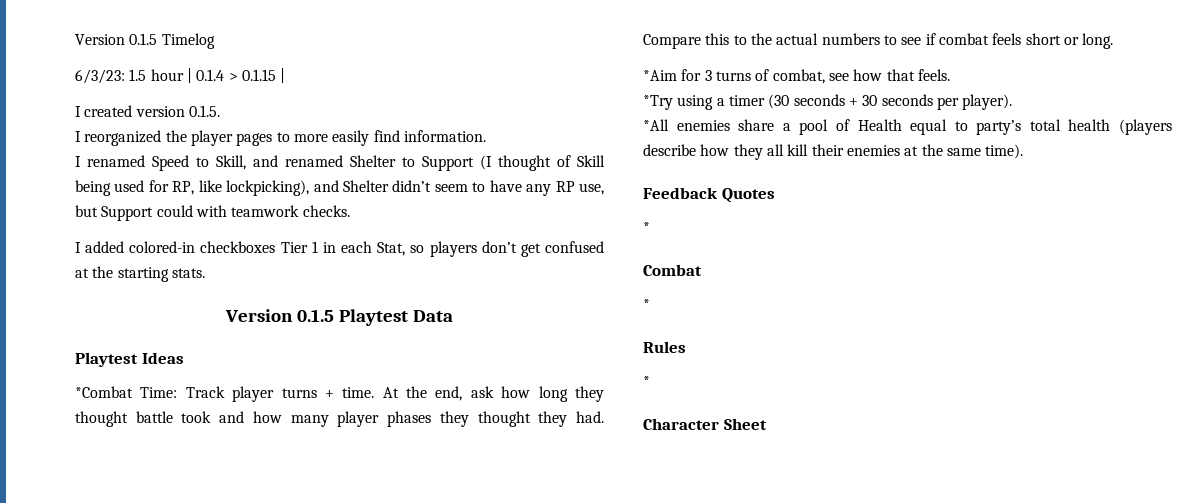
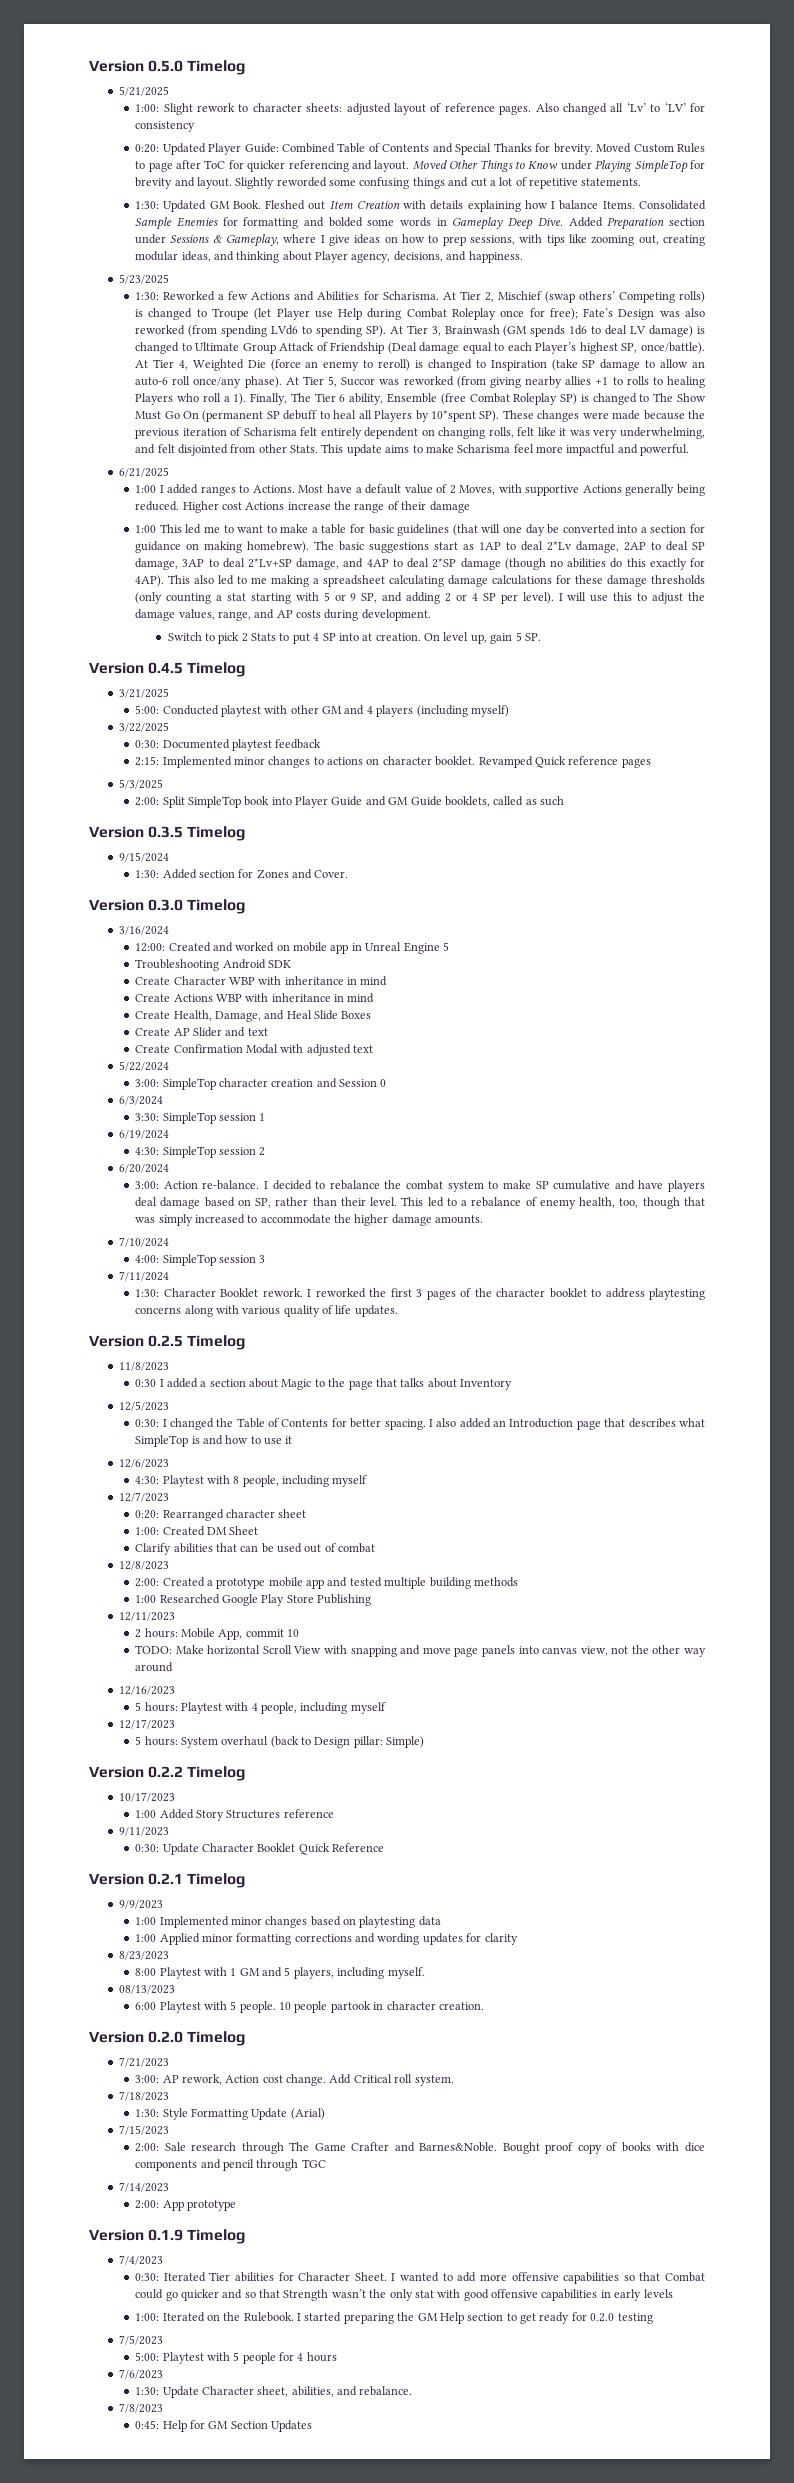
[75,33,215,49] [75,68,286,84] [75,105,220,117] [75,130,486,146] [75,155,605,171] [75,180,605,196] [75,205,350,221] [75,241,604,257] [75,266,205,282] [225,309,453,326] [75,352,184,367] [75,386,604,402] [75,411,605,427] [643,33,1114,49] [643,69,950,84] [643,94,1013,110] [643,119,1172,135] [643,144,1024,160] [643,187,775,203] [643,222,650,233] [643,264,702,276] [643,299,650,310] [643,341,686,353] [643,376,650,387] [643,418,767,430] Version 0.1.5 Timelog // 6/3/23: 1.5 hour | 0.1.4 > 0.1.15 | // I created version 0.1.5. // I reorganized the player pages to more easily find information. // I renamed Speed to Skill, and renamed Shelter to Support (I thought of Skill being used for RP, like lockpicking), and Shelter didn’t seem to have any RP use, but Support could with teamwork checks. // I added colored-in checkboxes Tier 1 in each Stat, so players don’t get confused at the starting stats. // Version 0.1.5 Playtest Data // Playtest Ideas // *Combat Time: Track player turns + time. At the end, ask how long they thought battle took and how many player phases they thought they had. Compare this to the actual numbers to see if combat feels short or long. // *Aim for 3 turns of combat, see how that feels. // *Try using a timer (30 seconds + 30 seconds per player). // *All enemies share a pool of Health equal to party’s total health (players describe how they all kill their enemies at the same time). // Feedback Quotes // * // Combat // * // Rules // * // Character Sheet -> [89,60,246,75] [118,86,169,96] [135,102,706,115] [135,121,196,132] [135,143,705,155] [135,160,706,173] [135,177,642,189] [135,200,707,212] [135,217,705,230] [135,234,705,247] [135,251,523,263] [118,274,169,284] [135,291,706,303] [135,308,706,320] [135,325,706,337] [135,342,705,354] [135,359,705,371] [135,376,705,388] [135,393,707,405] [135,410,706,422] [135,427,705,439] [135,444,690,456] [118,467,169,477] [135,484,705,496] [135,501,470,513] [135,524,706,536] [135,541,705,553] [135,558,705,570] [135,575,705,587] [135,592,705,604] [135,609,431,621] [167,632,541,644] [89,662,246,677] [118,688,169,698] [135,705,509,717] [118,722,169,732] [135,739,322,751] [135,756,651,768] [118,779,163,789] [135,796,565,808] [89,826,246,841] [118,852,169,862] [135,869,349,879] [89,899,246,914] [118,926,169,935] [135,942,449,954] [135,959,291,971] [135,976,388,986] [135,993,375,1003] [135,1010,372,1022] [135,1027,268,1037] [135,1044,374,1056] [118,1061,169,1071] [135,1078,387,1090] [118,1096,163,1105] [135,1112,266,1124] [118,1130,169,1139] [135,1146,266,1158] [118,1164,169,1173] [135,1180,706,1192] [135,1197,705,1209] [135,1214,484,1226] [118,1237,169,1247] [135,1254,266,1266] [118,1271,169,1281] [135,1288,706,1300] [135,1305,398,1317] [89,1335,246,1350] [118,1362,169,1371] [135,1378,513,1390] [118,1401,169,1411] [135,1418,706,1430] [135,1435,293,1447] [118,1459,169,1468] [135,1475,368,1487] [118,1492,169,1502] [135,1509,307,1521] [135,1526,259,1536] [135,1543,376,1555] [118,1561,169,1570] [135,1577,518,1589] [135,1594,372,1606] [118,1612,175,1621] [135,1628,300,1640] [135,1645,707,1657] [135,1662,174,1672] [118,1686,175,1695] [135,1702,386,1714] [118,1719,175,1729] [135,1736,425,1748] [89,1766,246,1781] [118,1792,175,1802] [135,1809,334,1821] [118,1827,169,1836] [135,1843,385,1855] [89,1873,246,1888] [118,1900,163,1909] [135,1916,441,1928] [135,1933,518,1945] [118,1951,169,1960] [135,1967,425,1979] [118,1985,175,1994] [135,2001,484,2013] [89,2031,246,2046] [118,2057,169,2067] [135,2074,454,2086] [118,2091,169,2101] [135,2108,325,2120] [118,2125,169,2135] [135,2142,706,2154] [135,2159,326,2171] [118,2182,169,2192] [135,2200,236,2211] [89,2229,246,2244] [118,2255,163,2265] [135,2272,706,2284] [135,2289,673,2301] [135,2312,653,2324] [118,2335,163,2345] [135,2352,337,2364] [118,2369,163,2379] [135,2386,413,2398] [118,2403,163,2413] [135,2420,313,2432] Version 0.5.0 Timelog // 5/21/2025 // 1:00: Slight rework to character sheets: adjusted layout of reference pages. Also changed all ‘Lv’ to ‘LV’ for consistency // 0:20: Updated Player Guide: Combined Table of Contents and Special Thanks for brevity. Moved Custom Rules to page after ToC for quicker referencing and layout. Moved Other Things to Know under Playing SimpleTop for brevity and layout. Slightly reworded some confusing things and cut a lot of repetitive statements. // 1:30: Updated GM Book. Fleshed out Item Creation with details explaining how I balance Items. Consolidated Sample Enemies for formatting and bolded some words in Gameplay Deep Dive. Added Preparation section under Sessions & Gameplay, where I give ideas on how to prep sessions, with tips like zooming out, creating modular ideas, and thinking about Player agency, decisions, and happiness. // 5/23/2025 // 1:30: Reworked a few Actions and Abilities for Scharisma. At Tier 2, Mischief (swap others’ Competing rolls) is changed to Troupe (let Player use Help during Combat Roleplay once for free); Fate’s Design was also reworked (from spending LVd6 to spending SP). At Tier 3, Brainwash (GM spends 1d6 to deal LV damage) is changed to Ultimate Group Attack of Friendship (Deal damage equal to each Player’s highest SP, once/battle). At Tier 4, Weighted Die (force an enemy to reroll) is changed to Inspiration (take SP damage to allow an auto-6 roll once/any phase). At Tier 5, Succor was reworked (from giving nearby allies +1 to rolls to healing Players who roll a 1). Finally, The Tier 6 ability, Ensemble (free Combat Roleplay SP) is changed to The Show Must Go On (permanent SP debuff to heal all Players by 10*spent SP). These changes were made because the previous iteration of Scharisma felt entirely dependent on changing rolls, felt like it was very underwhelming, and felt disjointed from other Stats. This update aims to make Scharisma feel more impactful and powerful. // 6/21/2025 // 1:00 I added ranges to Actions. Most have a default value of 2 Moves, with supportive Actions generally being reduced. Higher cost Actions increase the range of their damage // 1:00 This led me to want to make a table for basic guidelines (that will one day be converted into a section for guidance on making homebrew). The basic suggestions start as 1AP to deal 2*Lv damage, 2AP to deal SP damage, 3AP to deal 2*Lv+SP damage, and 4AP to deal 2*SP damage (though no abilities do this exactly for 4AP). This also led to me making a spreadsheet calculating damage calculations for these damage thresholds (only counting a stat starting with 5 or 9 SP, and adding 2 or 4 SP per level). I will use this to adjust the damage values, range, and AP costs during development. // Switch to pick 2 Stats to put 4 SP into at creation. On level up, gain 5 SP. // Version 0.4.5 Timelog // 3/21/2025 // 5:00: Conducted playtest with other GM and 4 players (including myself) // 3/22/2025 // 0:30: Documented playtest feedback // 2:15: Implemented minor changes to actions on character booklet. Revamped Quick reference pages // 5/3/2025 // 2:00: Split SimpleTop book into Player Guide and GM Guide booklets, called as such // Version 0.3.5 Timelog // 9/15/2024 // 1:30: Added section for Zones and Cover. // Version 0.3.0 Timelog // 3/16/2024 // 12:00: Created and worked on mobile app in Unreal Engine 5 // Troubleshooting Android SDK // Create Character WBP with inheritance in mind // Create Actions WBP with inheritance in mind // Create Health, Damage, and Heal Slide Boxes // Create AP Slider and text // Create Confirmation Modal with adjusted text // 5/22/2024 // 3:00: SimpleTop character creation and Session 0 // 6/3/2024 // 3:30: SimpleTop session 1 // 6/19/2024 // 4:30: SimpleTop session 2 // 6/20/2024 // 3:00: Action re-balance. I decided to rebalance the combat system to make SP cumulative and have players deal damage based on SP, rather than their level. This led to a rebalance of enemy health, too, though that was simply increased to accommodate the higher damage amounts. // 7/10/2024 // 4:00: SimpleTop session 3 // 7/11/2024 // 1:30: Character Booklet rework. I reworked the first 3 pages of the character booklet to address playtesting concerns along with various quality of life updates. // Version 0.2.5 Timelog // 11/8/2023 // 0:30 I added a section about Magic to the page that talks about Inventory // 12/5/2023 // 0:30: I changed the Table of Contents for better spacing. I also added an Introduction page that describes what SimpleTop is and how to use it // 12/6/2023 // 4:30: Playtest with 8 people, including myself // 12/7/2023 // 0:20: Rearranged character sheet // 1:00: Created DM Sheet // Clarify abilities that can be used out of combat // 12/8/2023 // 2:00: Created a prototype mobile app and tested multiple building methods // 1:00 Researched Google Play Store Publishing // 12/11/2023 // 2 hours: Mobile App, commit 10 // TODO: Make horizontal Scroll View with snapping and move page panels into canvas view, not the other way around // 12/16/2023 // 5 hours: Playtest with 4 people, including myself // 12/17/2023 // 5 hours: System overhaul (back to Design pillar: Simple) // Version 0.2.2 Timelog // 10/17/2023 // 1:00 Added Story Structures reference // 9/11/2023 // 0:30: Update Character Booklet Quick Reference // Version 0.2.1 Timelog // 9/9/2023 // 1:00 Implemented minor changes based on playtesting data // 1:00 Applied minor formatting corrections and wording updates for clarity // 8/23/2023 // 8:00 Playtest with 1 GM and 5 players, including myself. // 08/13/2023 // 6:00 Playtest with 5 people. 10 people partook in character creation. // Version 0.2.0 Timelog // 7/21/2023 // 3:00: AP rework, Action cost change. Add Critical roll system. // 7/18/2023 // 1:30: Style Formatting Update (Arial) // 7/15/2023 // 2:00: Sale research through The Game Crafter and Barnes&Noble. Bought proof copy of books with dice components and pencil through TGC // 7/14/2023 // 2:00: App prototype // Version 0.1.9 Timelog // 7/4/2023 // 0:30: Iterated Tier abilities for Character Sheet. I wanted to add more offensive capabilities so that Combat could go quicker and so that Strength wasn’t the only stat with good offensive capabilities in early levels // 1:00: Iterated on the Rulebook. I started preparing the GM Help section to get ready for 0.2.0 testing // 7/5/2023 // 5:00: Playtest with 5 people for 4 hours // 7/6/2023 // 1:30: Update Character sheet, abilities, and rebalance. // 7/8/2023 // 0:45: Help for GM Section Updates

